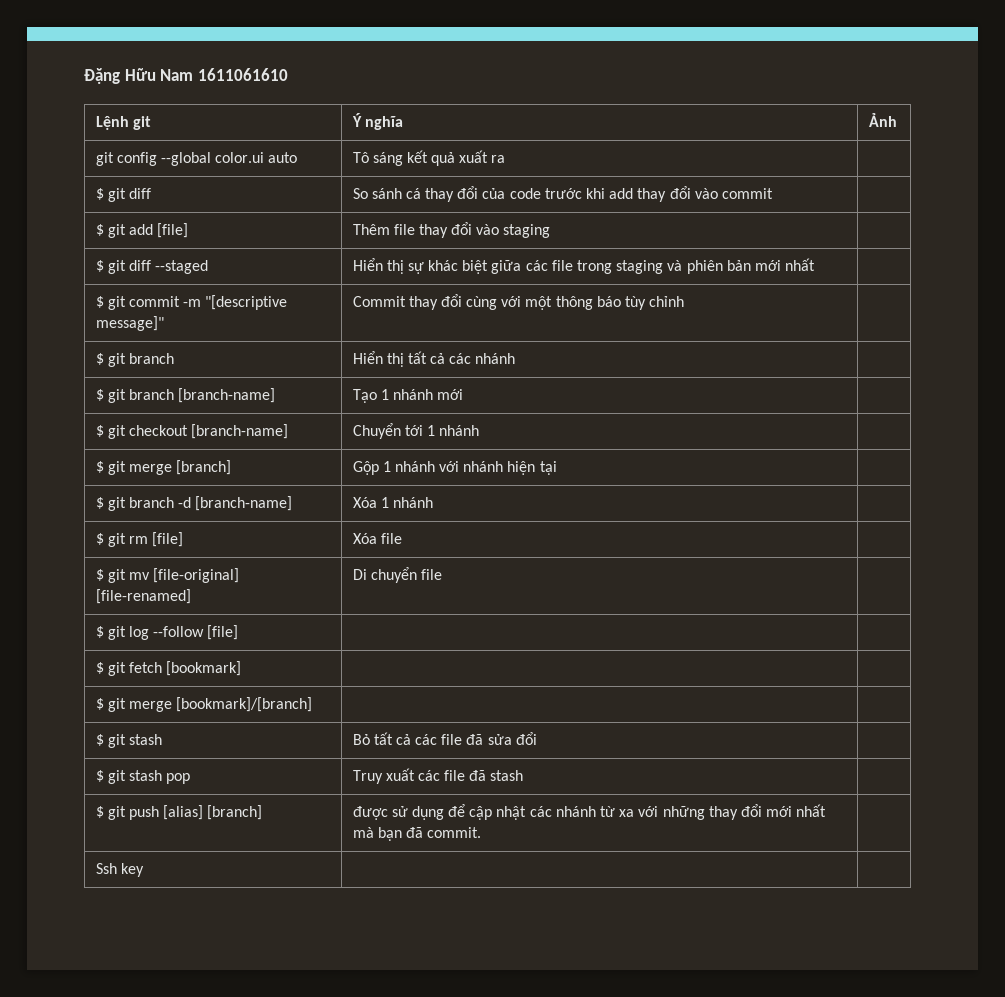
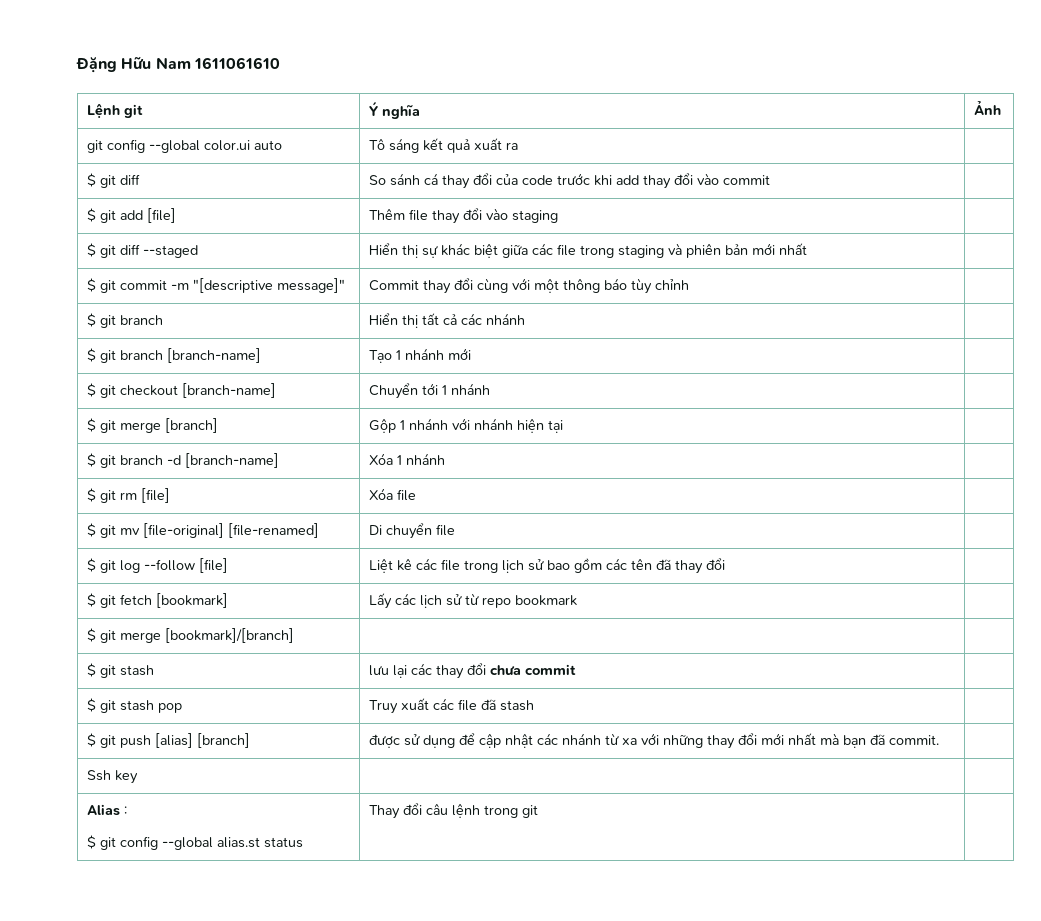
[95,661,242,676] | // $ git fetch [bookmark] | -> [369,558,726,574] [87,593,229,608] [369,593,578,609] Liệt kê các file trong lịch sử bao gồm các tên đã thay đổi | // $ git fetch [bookmark] | Lấy các lịch sử từ repo bookmark
[352,732,537,745] Bỏ tất cả các file đã sửa đổi -> [369,663,577,679] lưu lại các thay đổi chưa commit
(144, 870) none -> [87,804,128,816] [87,835,304,850] [369,803,539,819] // Alias : // $ git config --global alias.st status | Thay đổi câu lệnh trong git |

